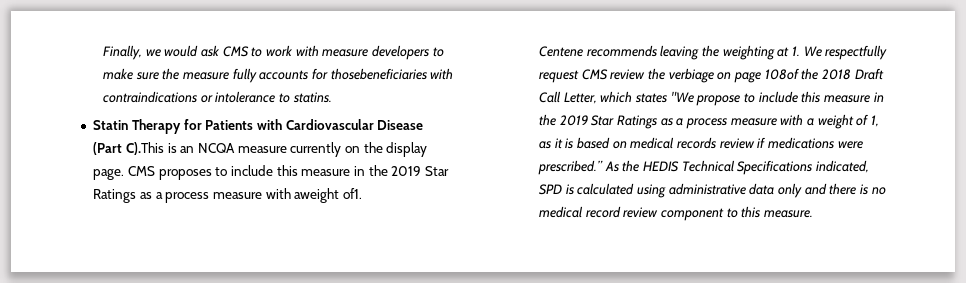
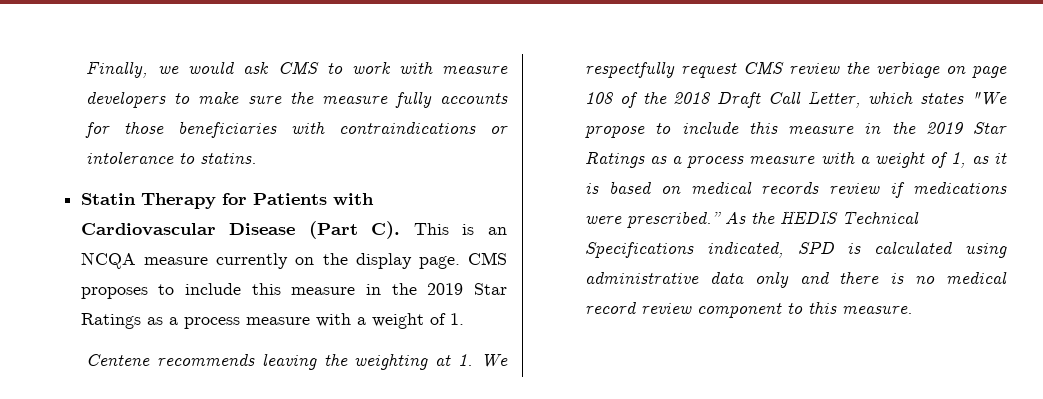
[330,68,427,80] thosebeneficiaries -> [124,121,278,138] those beneficiaries
[126,142,165,155] C).This -> [371,221,449,239] C). This
[294,188,362,203] aweight of1. -> [356,313,464,329] a weight of 1.
[764,68,799,80] 108of -> [585,92,638,108] 108 of

